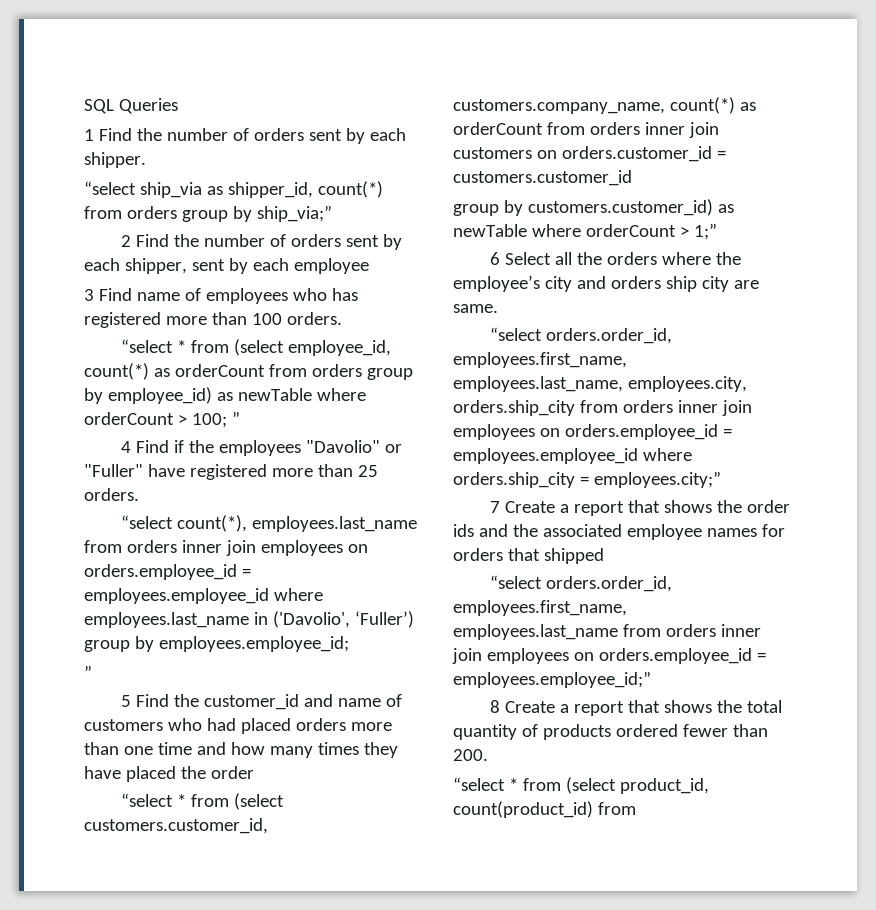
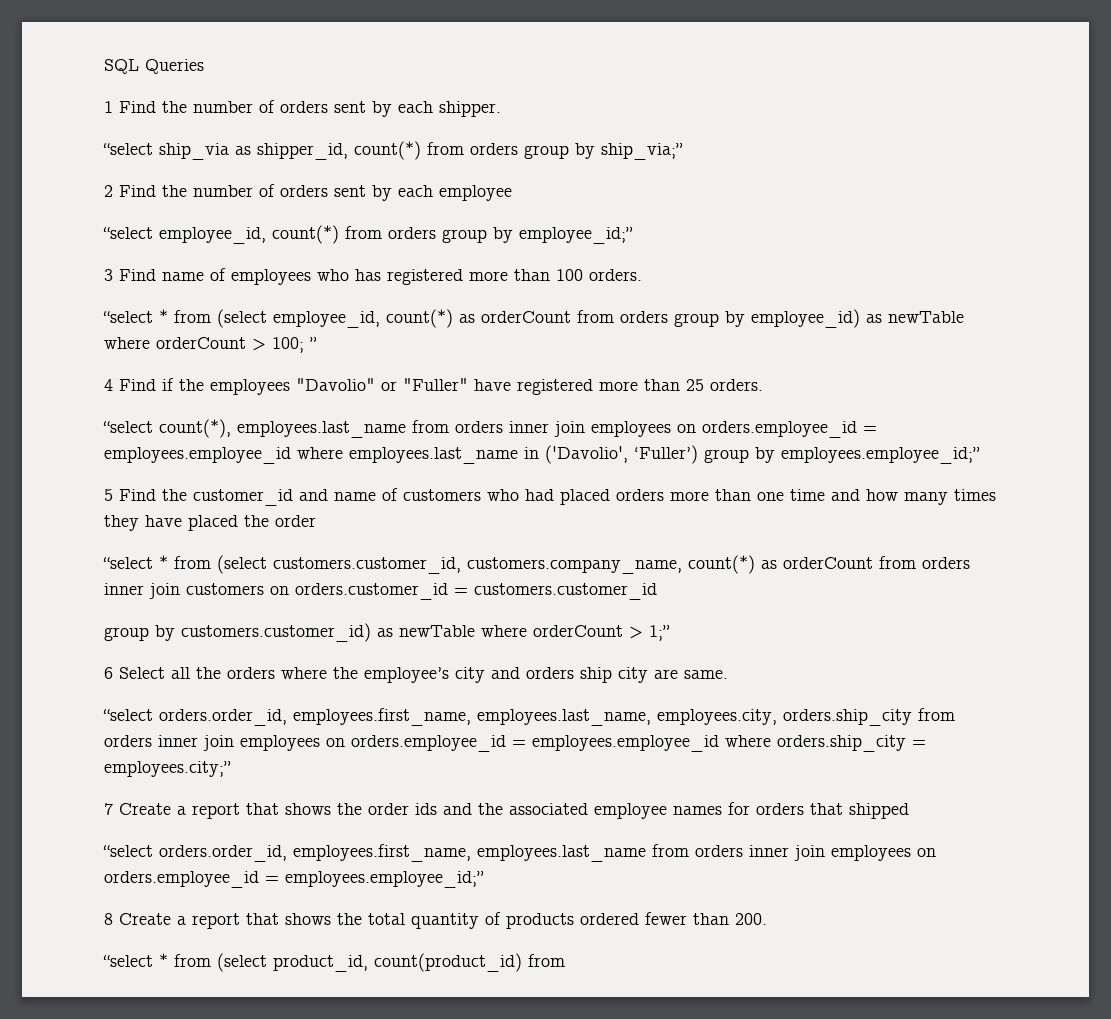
[124,258,369,274] shipper, sent by each employee -> [439,185,512,201] [103,225,633,244] employee // “select employee_id, count(*) from orders group by employee_id;”
[158,636,349,652] [84,665,92,679] employees.employee_id; // ” -> [781,447,980,464] employees.employee_id;”

